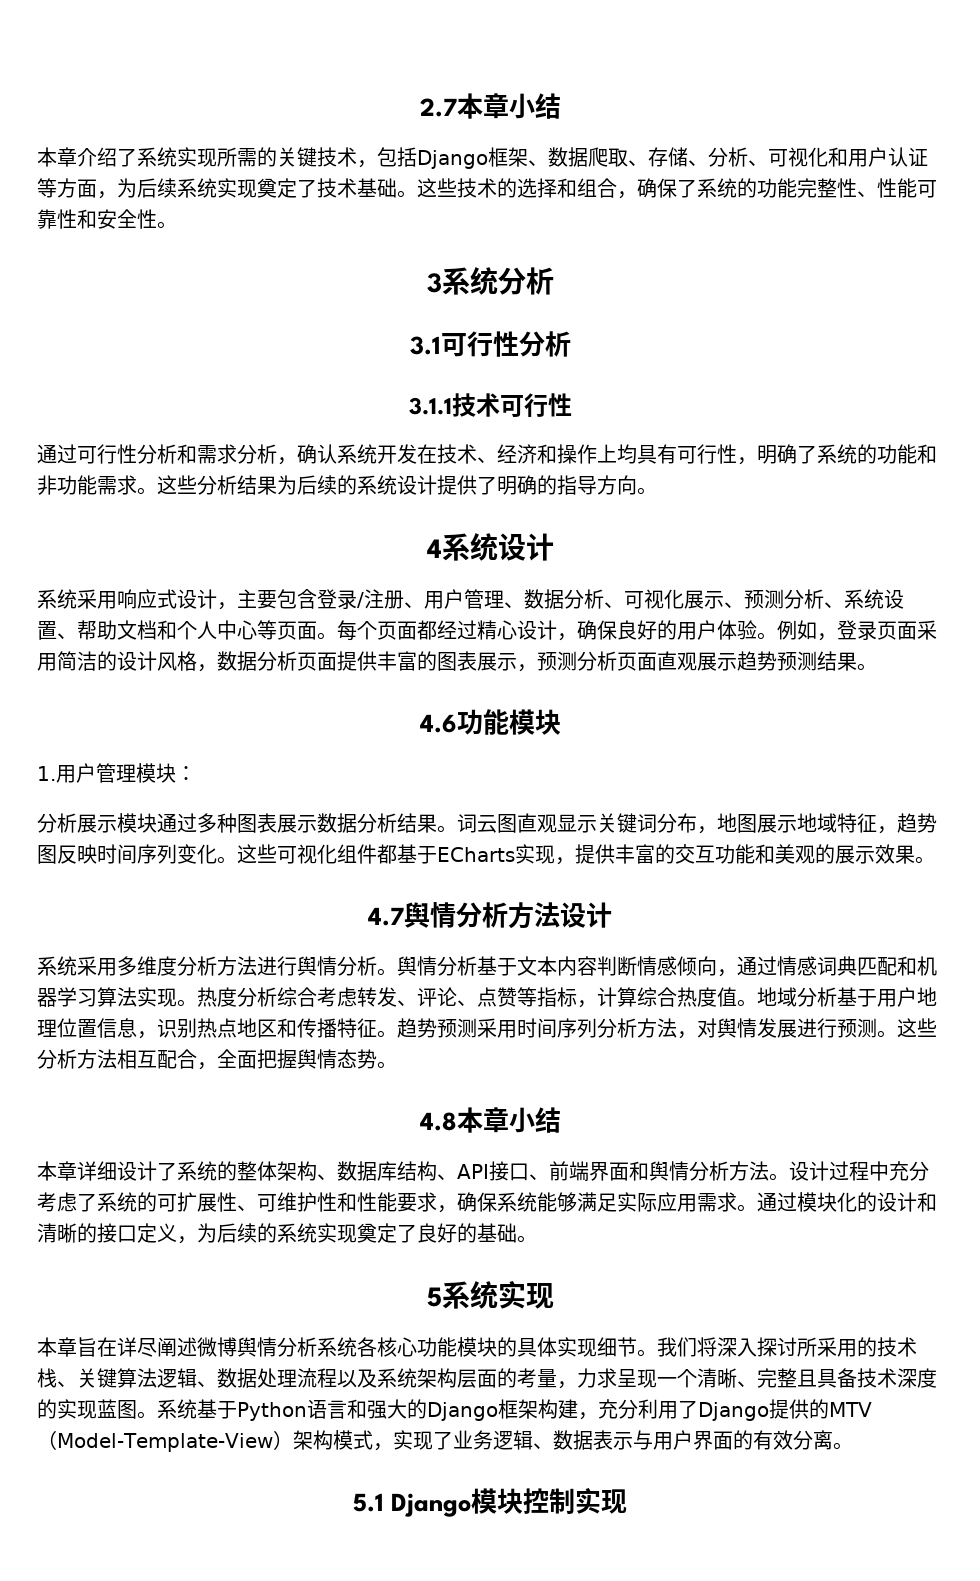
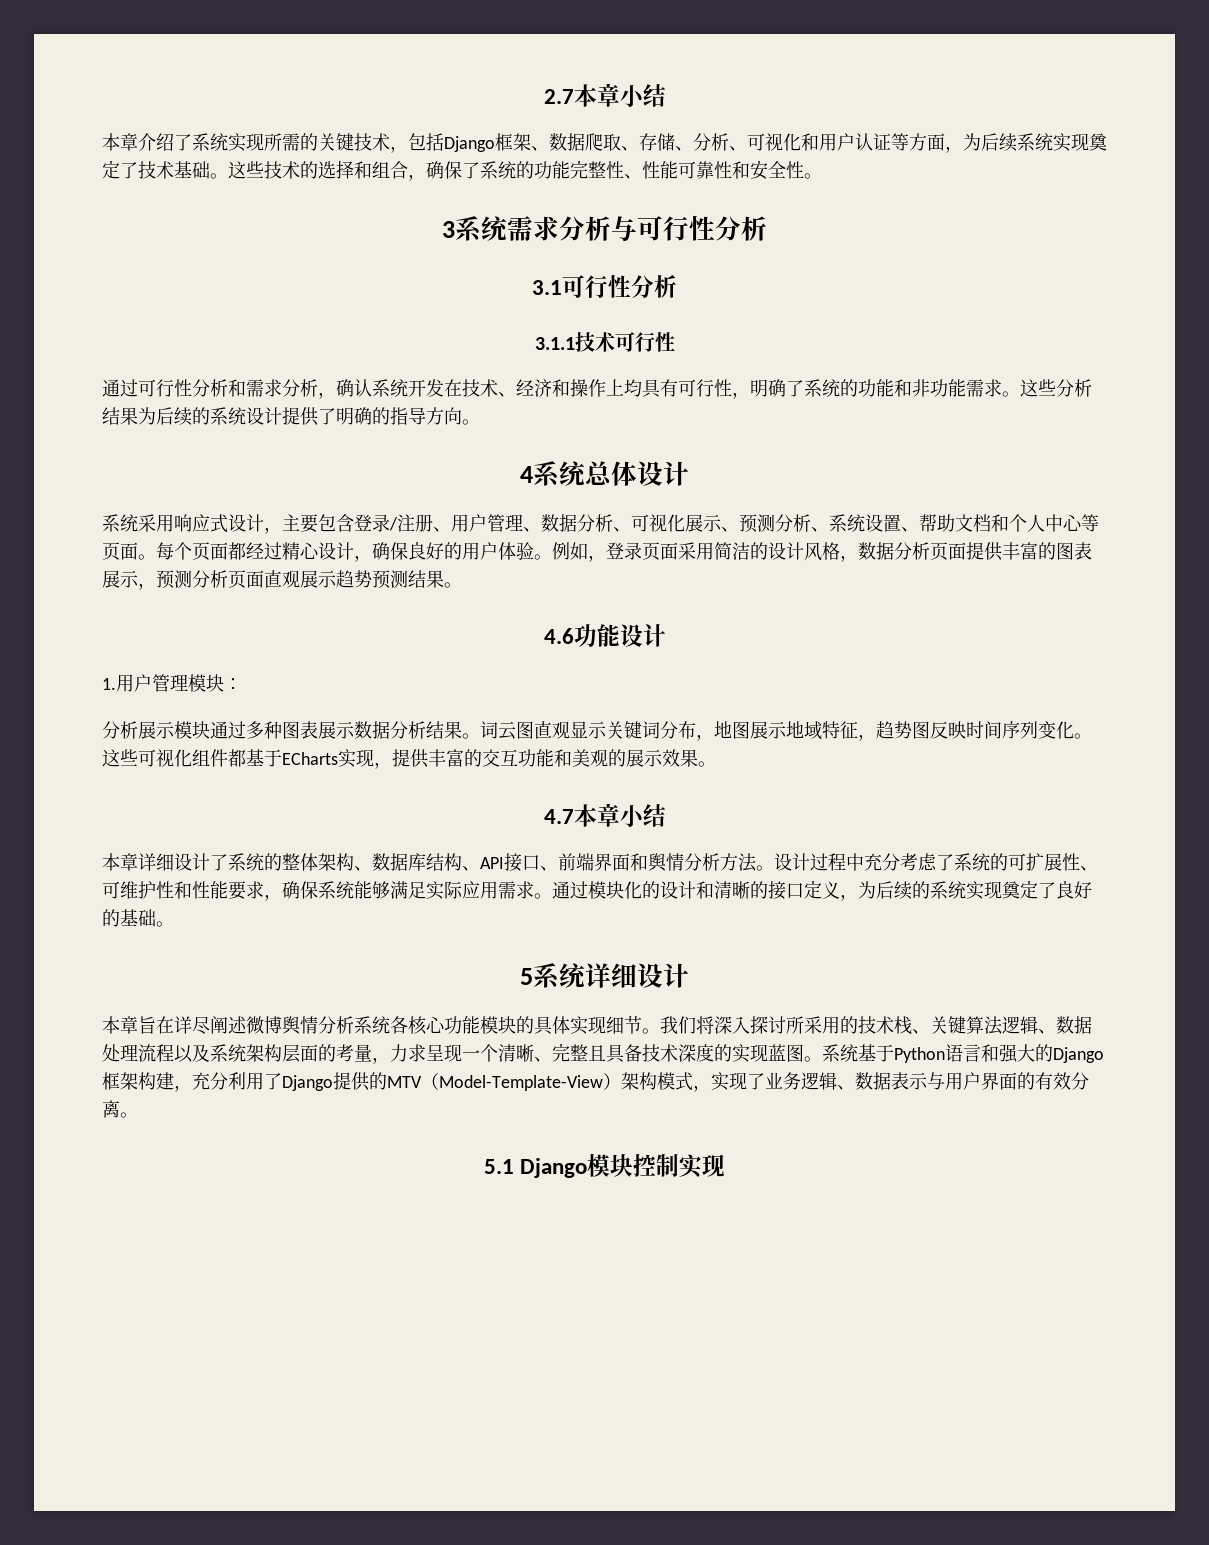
(498, 281) none -> [507,215,715,241] 需求分析与可行性
(498, 547) none -> [585,461,637,486] 总体
[508,709,561,735] 模块 -> [619,624,666,647] 设计
[404,902,612,929] [37,956,937,977] [37,987,937,1008] [37,1018,937,1039] [37,1049,397,1070] [419,1112,457,1131] 舆情分析方法设计 // 系统采用多维度分析方法进行舆情分析。舆情分析基于文本内容判断情感倾向，通过情感词典匹配和机器学习算法实现。热度分析综合考虑转发、评论、点赞等指标，计算综合热度值。地域分析基于用户地理位置信息，识别热点地区和传播特征。趋势预测采用时间序列分析方法，对舆情发展进行预测。这些分析方法相互配合，全面把握舆情态势。 // 4.8 -> (574, 816) none
[497,1281,554,1309] 实现 -> [585,963,689,988] 详细设计

